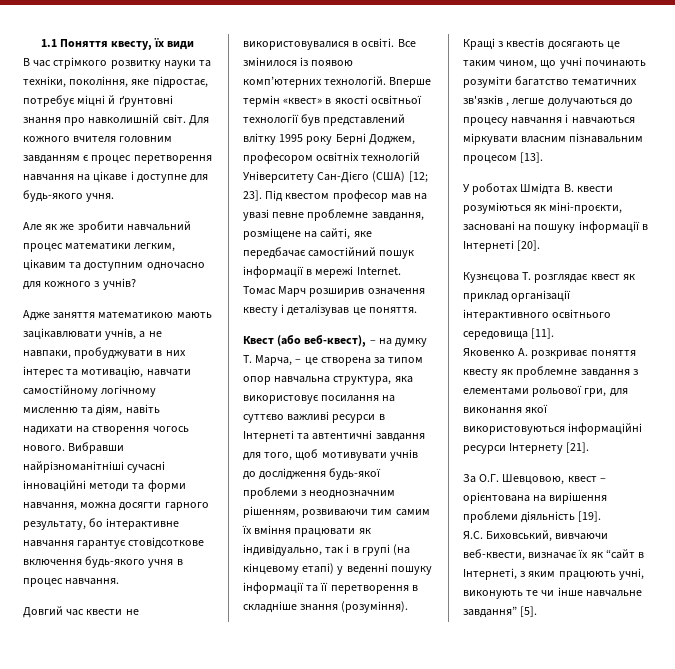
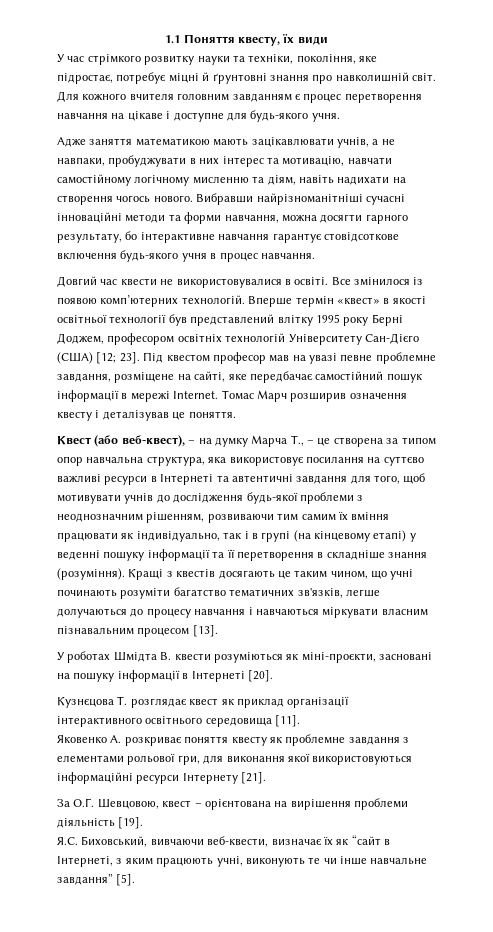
[23,58,30,66] В -> [57,54,64,62] У
[23,221,191,233] [23,243,176,252] [23,259,205,271] [23,278,136,290] // Але як же зробити навчальний процес математики легким, цікавим та доступним одночасно для кожного з учнів? -> (340, 117) none
[243,355,293,366] Т. Марча, -> [251,435,304,447] Марча Т.,
[463,95,510,107] зв'язків , -> [297,588,343,598] зв'язків,

